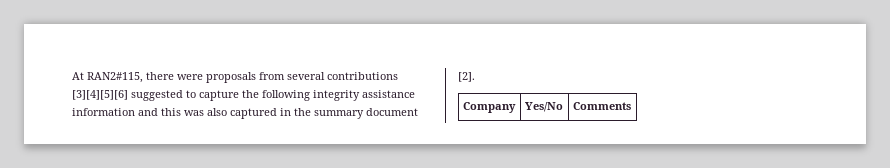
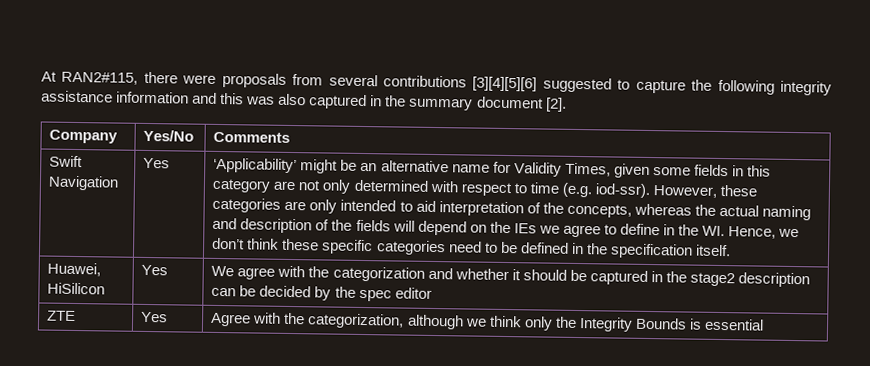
(631, 106) none -> [49,155,84,168] [48,175,120,191] [143,157,171,169] [213,157,771,178] [212,178,757,199] [212,197,811,221] [212,217,800,239] [212,237,731,259] [47,262,102,277] [47,282,106,295] [141,264,169,276] [211,265,811,288] [211,285,432,302] [47,310,77,322] [141,311,169,323] [210,312,764,332] // Swift Navigation | Yes | ‘Applicability’ might be an alternative name for Validity Times, given some fields in this category are not only determined with respect to time (e.g. iod-ssr). However, these categories are only intended to aid interpretation of the concepts, whereas the actual naming and description of the fields will depend on the IEs we agree to define in the WI. Hence, we don’t think these specific categories need to be defined in the specification itself. // Huawei, HiSilicon | Yes | We agree with the categorization and whether it should be captured in the stage2 description can be decided by the spec editor // ZTE | Yes | Agree with the categorization, although we think only the Integrity Bounds is essential

